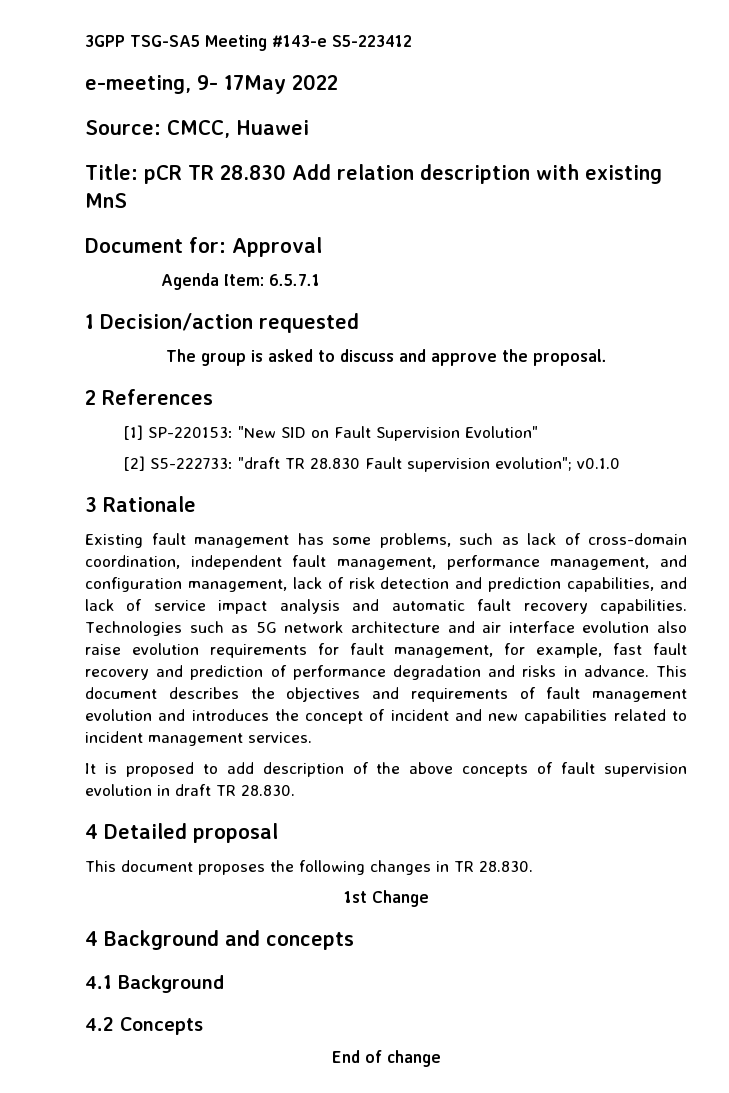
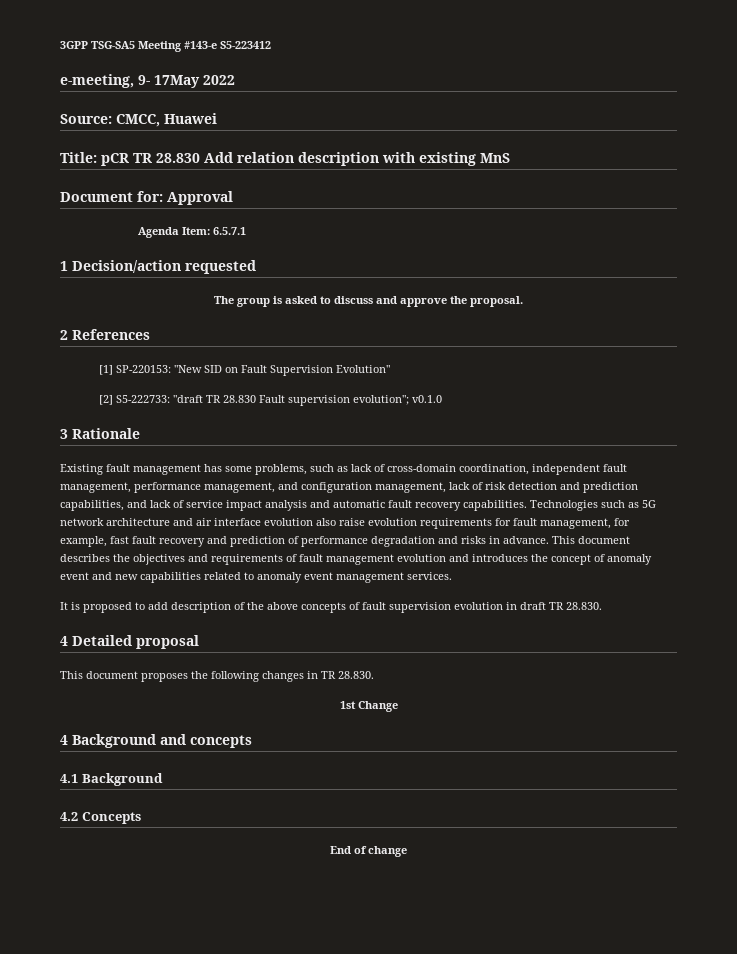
[390,709,449,721] incident -> [607,554,652,565] [60,572,89,580] anomaly event
[85,731,143,743] incident -> [257,572,333,583] anomaly event

